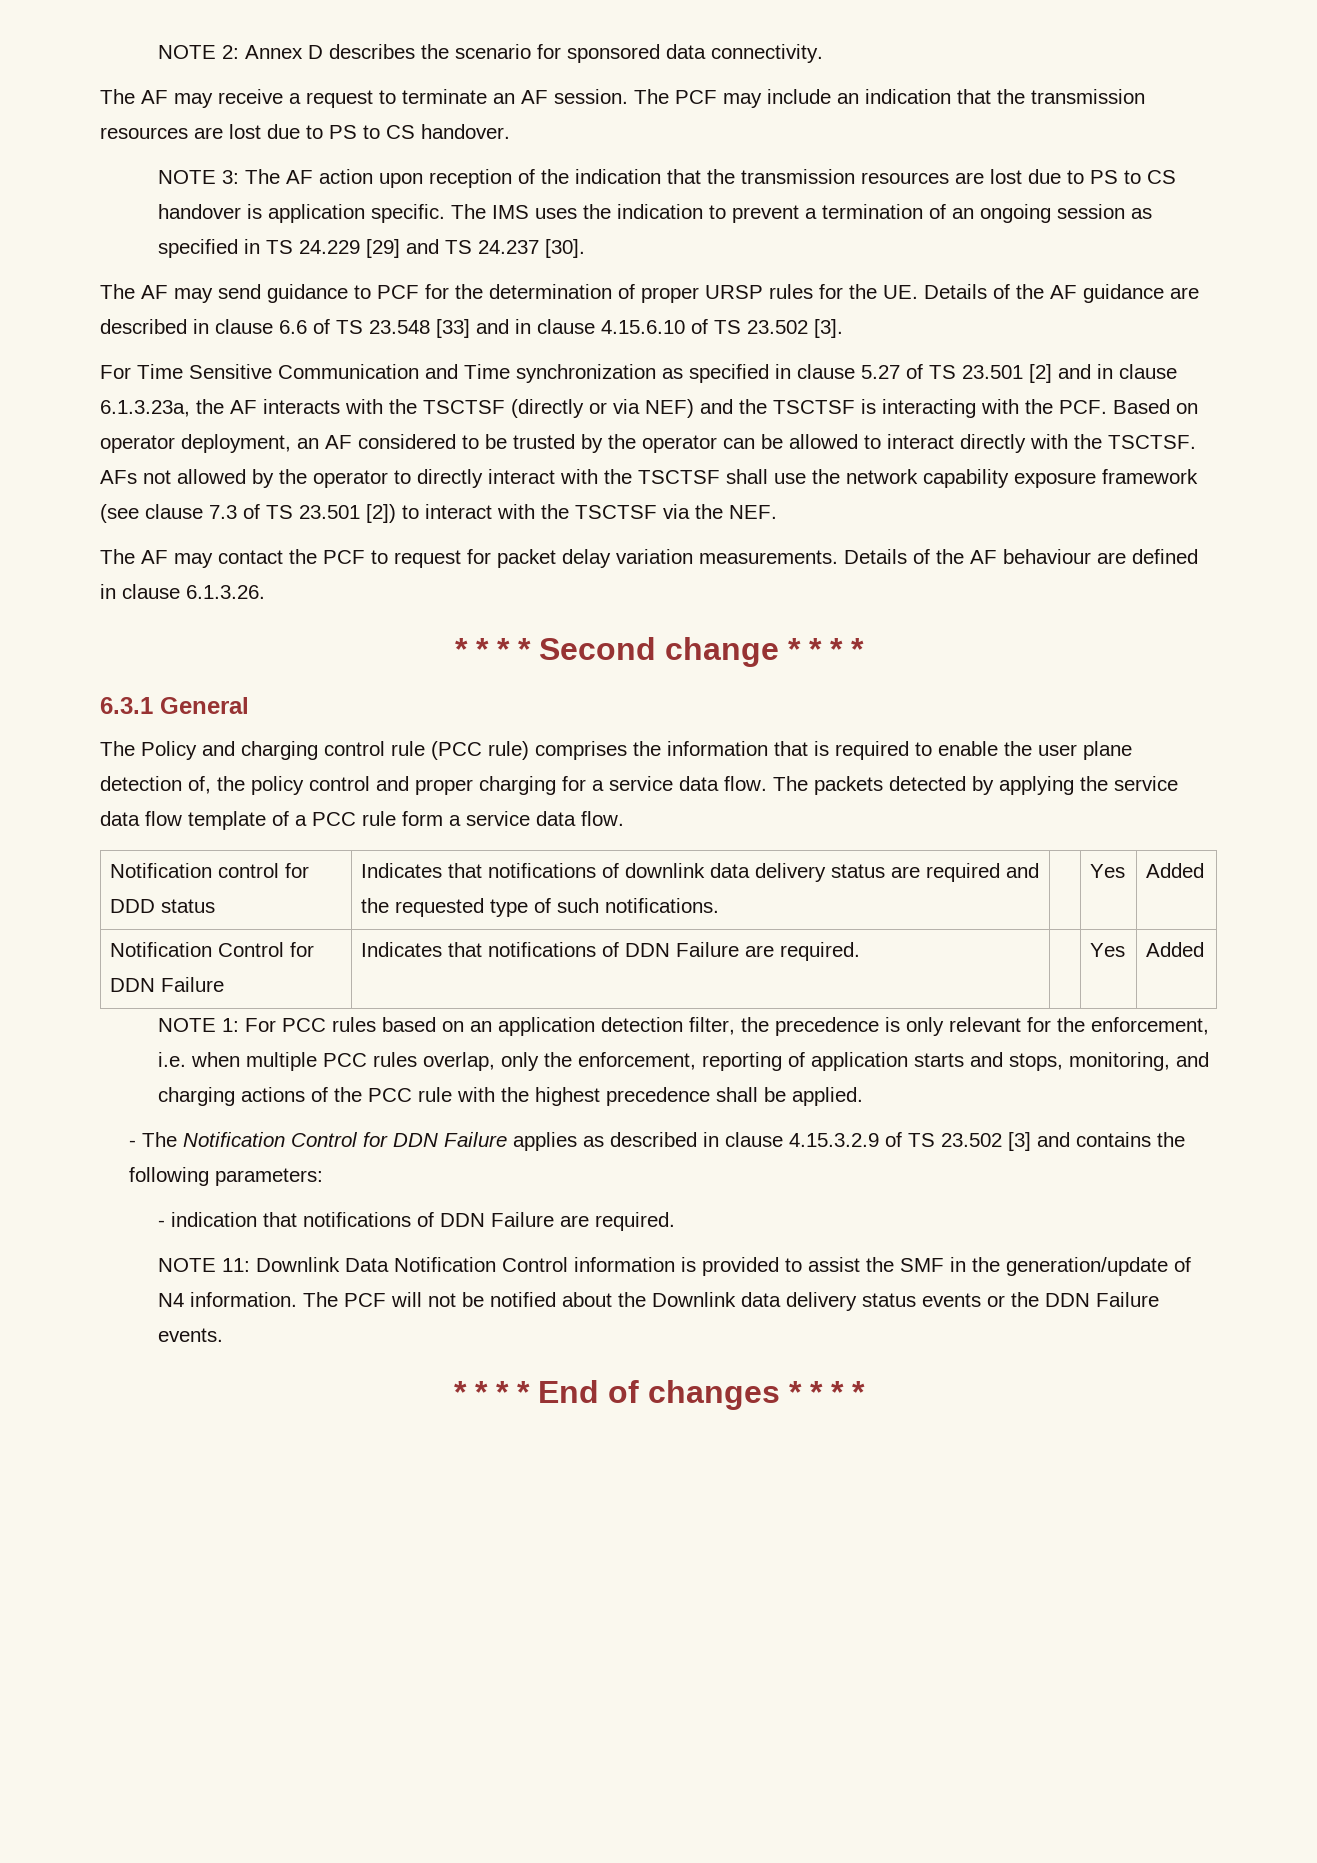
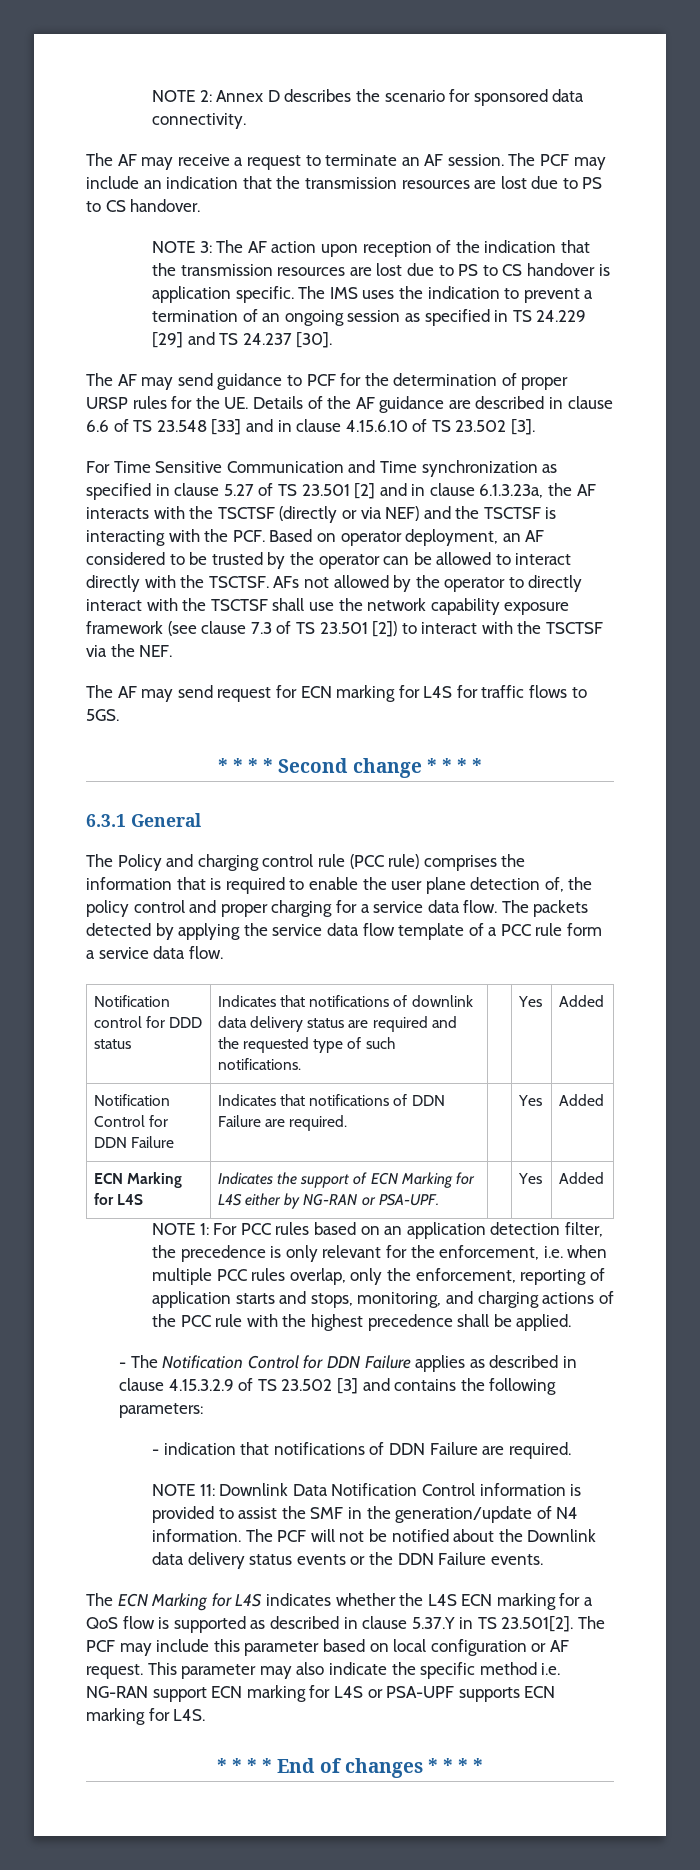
[218,549,1198,568] [100,584,265,599] contact the PCF to request for packet delay variation measurements. Details of the AF behaviour are defined in clause 6.1.3.26. -> [177,685,587,702] [86,709,119,721] send request for ECN marking for L4S for traffic flows to 5GS.
(1205, 949) none -> [93,1172,183,1188] [93,1193,144,1205] [217,1172,475,1188] [217,1193,439,1209] [517,1173,542,1184] [558,1172,604,1184] // ECN Marking for L4S | Indicates the support of ECN Marking for L4S either by NG-RAN or PSA-UPF. | | Yes | Added
(223, 1335) none -> [86,1593,594,1611] [86,1616,606,1633] [86,1639,569,1656] [86,1662,561,1679] [86,1685,556,1702] [86,1708,206,1725] // The ECN Marking for L4S indicates whether the L4S ECN marking for a QoS flow is supported as described in clause 5.37.Y in TS 23.501[2]. The PCF may include this parameter based on local configuration or AF request. This parameter may also indicate the specific method i.e. NG-RAN support ECN marking for L4S or PSA-UPF supports ECN marking for L4S.

